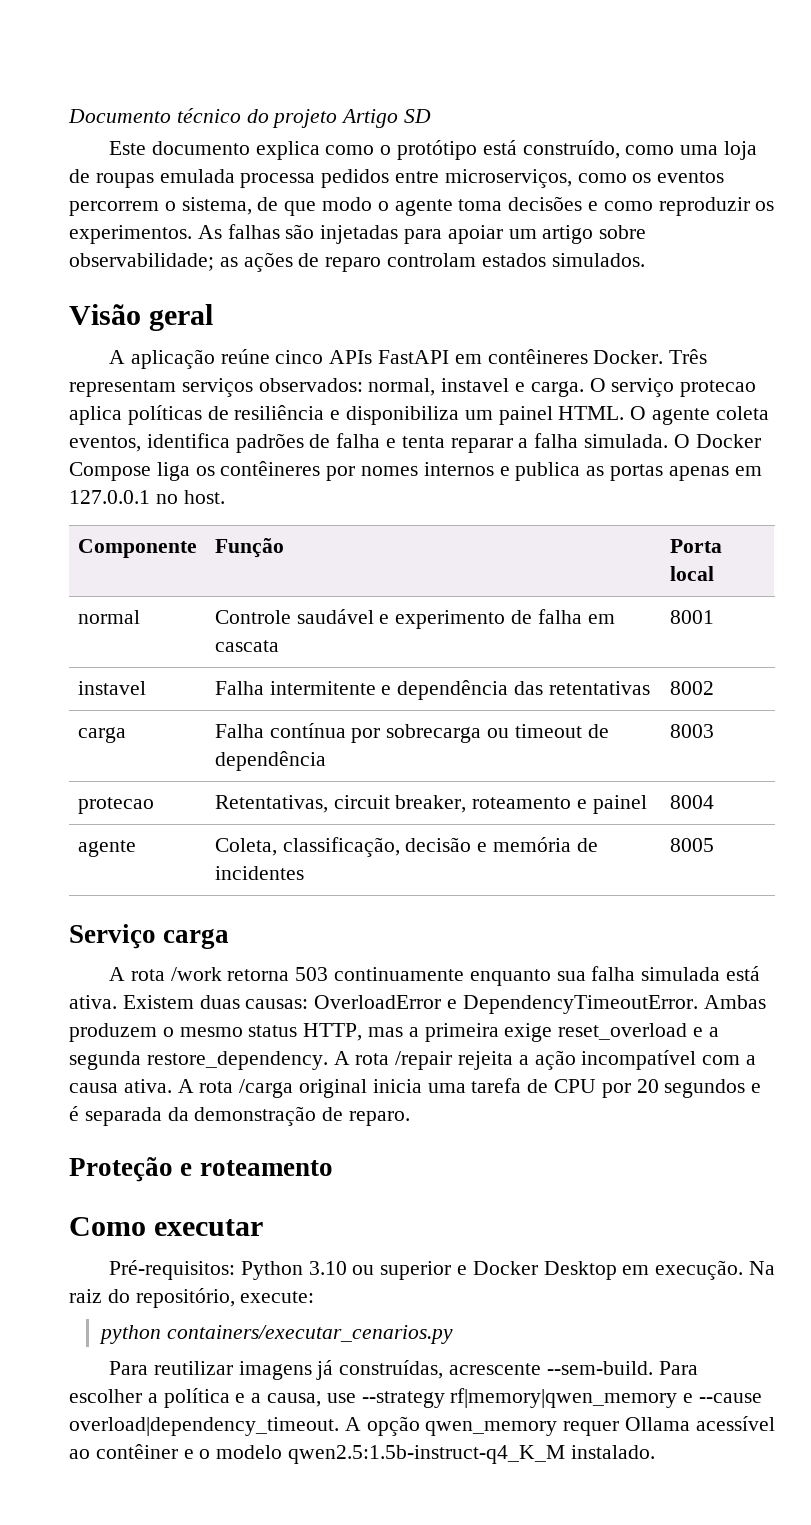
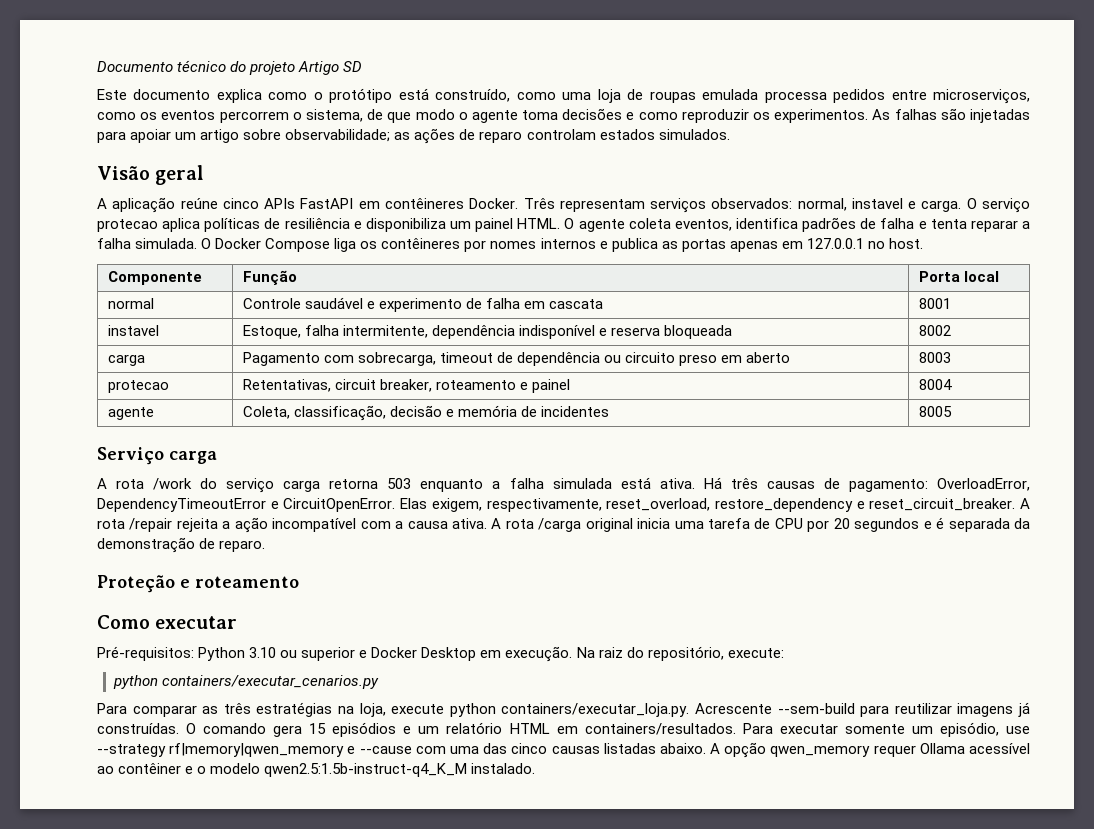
[214,680,650,700] [669,681,714,695] [77,727,126,743] [214,723,609,743] [214,751,326,771] Falha intermitente e dependência das retentativas | 8002 // carga | Falha contínua por sobrecarga ou timeout de dependência -> [242,325,733,339] [918,325,951,336] [107,354,145,366] [242,352,791,366] Estoque, falha intermitente, dependência indisponível e reserva bloqueada | 8002 // carga | Pagamento com sobrecarga, timeout de dependência ou circuito preso em aberto
[227,966,760,986] [69,995,766,1014] [69,1023,719,1042] [69,1051,328,1070] retorna 503 continuamente enquanto sua falha simulada está ativa. Existem duas causas: OverloadError e DependencyTimeoutError. Ambas produzem o mesmo status HTTP, mas a primeira exige reset_overload e a segunda restore_dependency. -> [200,477,1031,493] [97,498,1016,512] do serviço carga retorna 503 enquanto a falha simulada está ativa. Há três causas de pagamento: OverloadError, DependencyTimeoutError e CircuitOpenError. Elas exigem, respectivamente, reset_overload, restore_dependency e reset_circuit_breaker.
[153,1360,698,1380] [69,1388,322,1408] reutilizar imagens já construídas, acrescente --sem-build. Para escolher a política e a causa, -> [132,702,1031,717] [97,722,999,737] comparar as três estratégias na loja, execute python containers/executar_loja.py. Acrescente --sem-build para reutilizar imagens já construídas. O comando gera 15 episódios e um relatório HTML em containers/resultados. Para executar somente um episódio,
[69,1417,339,1436] overload|dependency_timeout. -> [415,743,706,754] com uma das cinco causas listadas abaixo.

